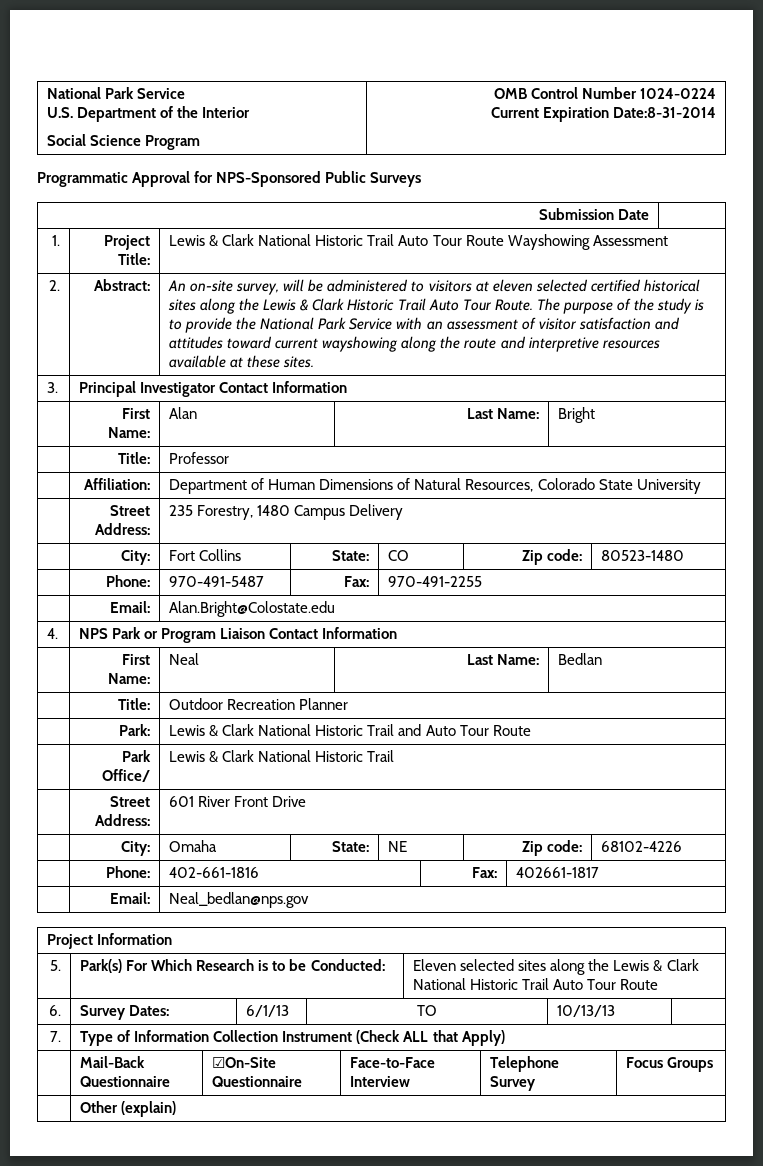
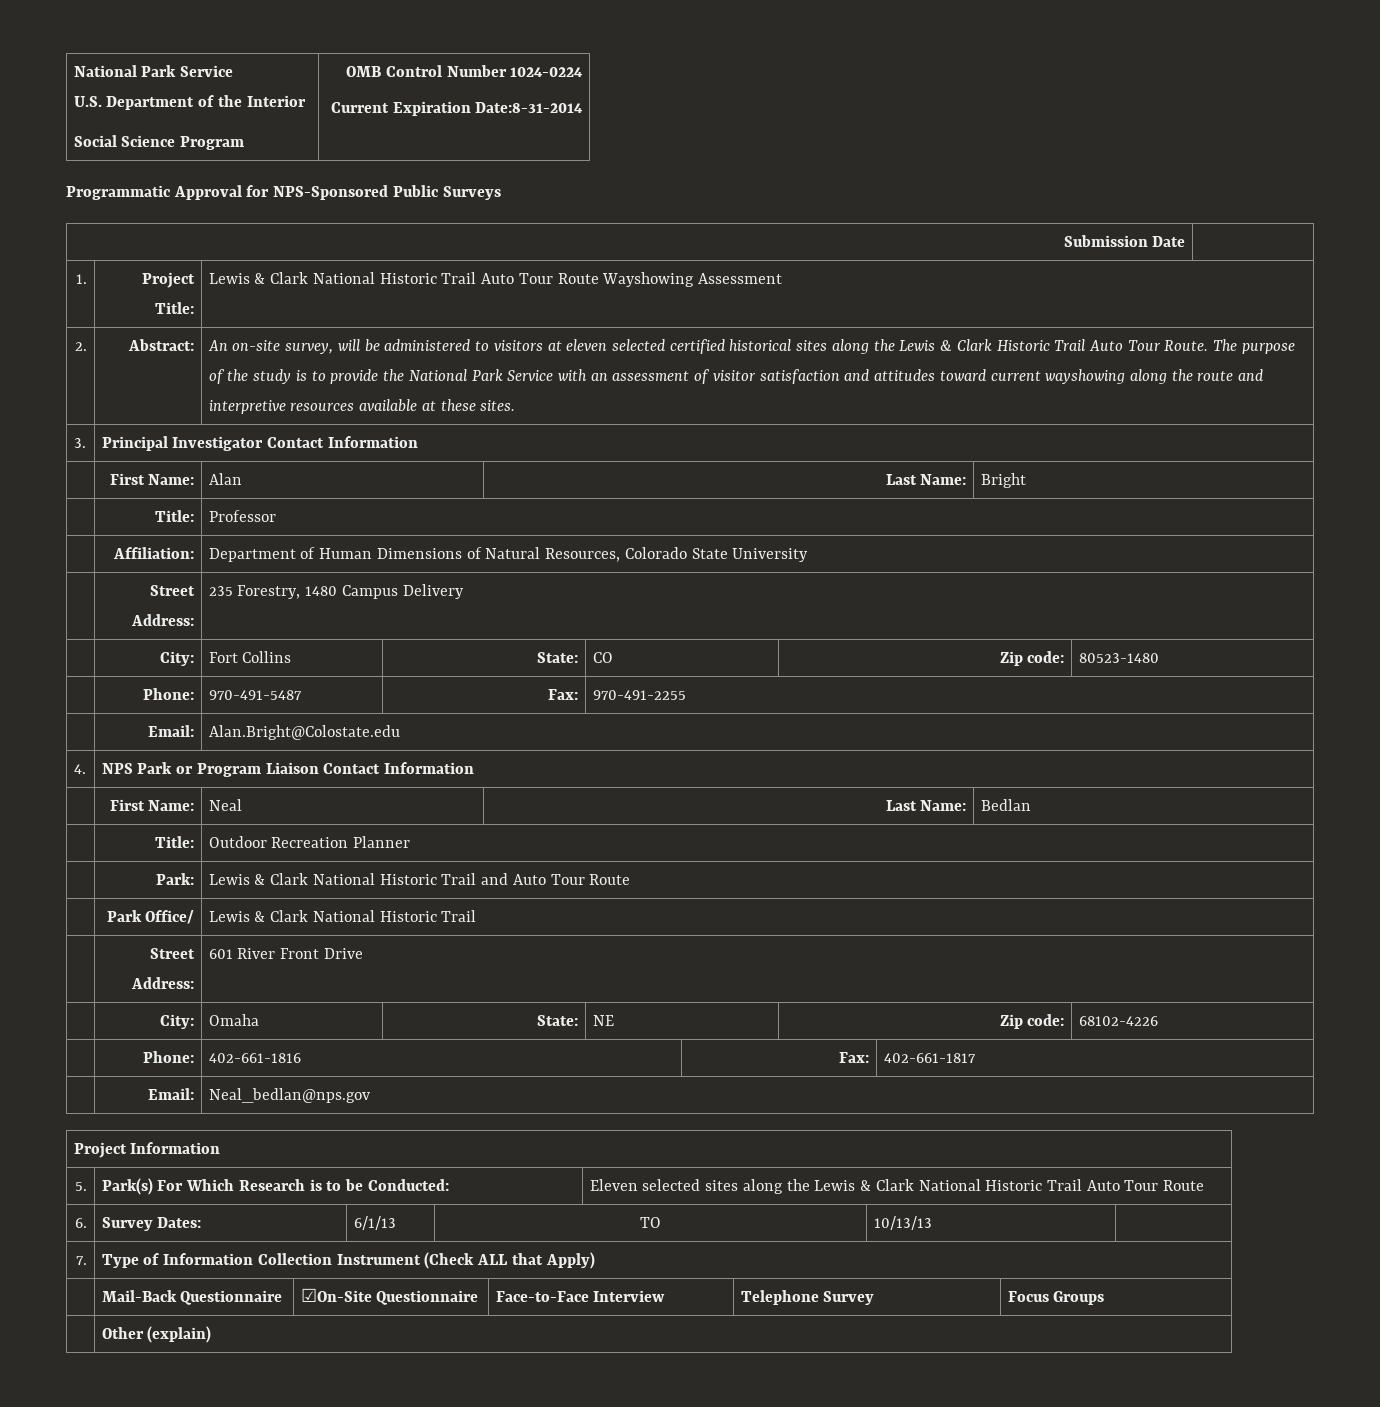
[516,867,600,878] 402661-1817 -> [883,1053,976,1063] 402-661-1817

